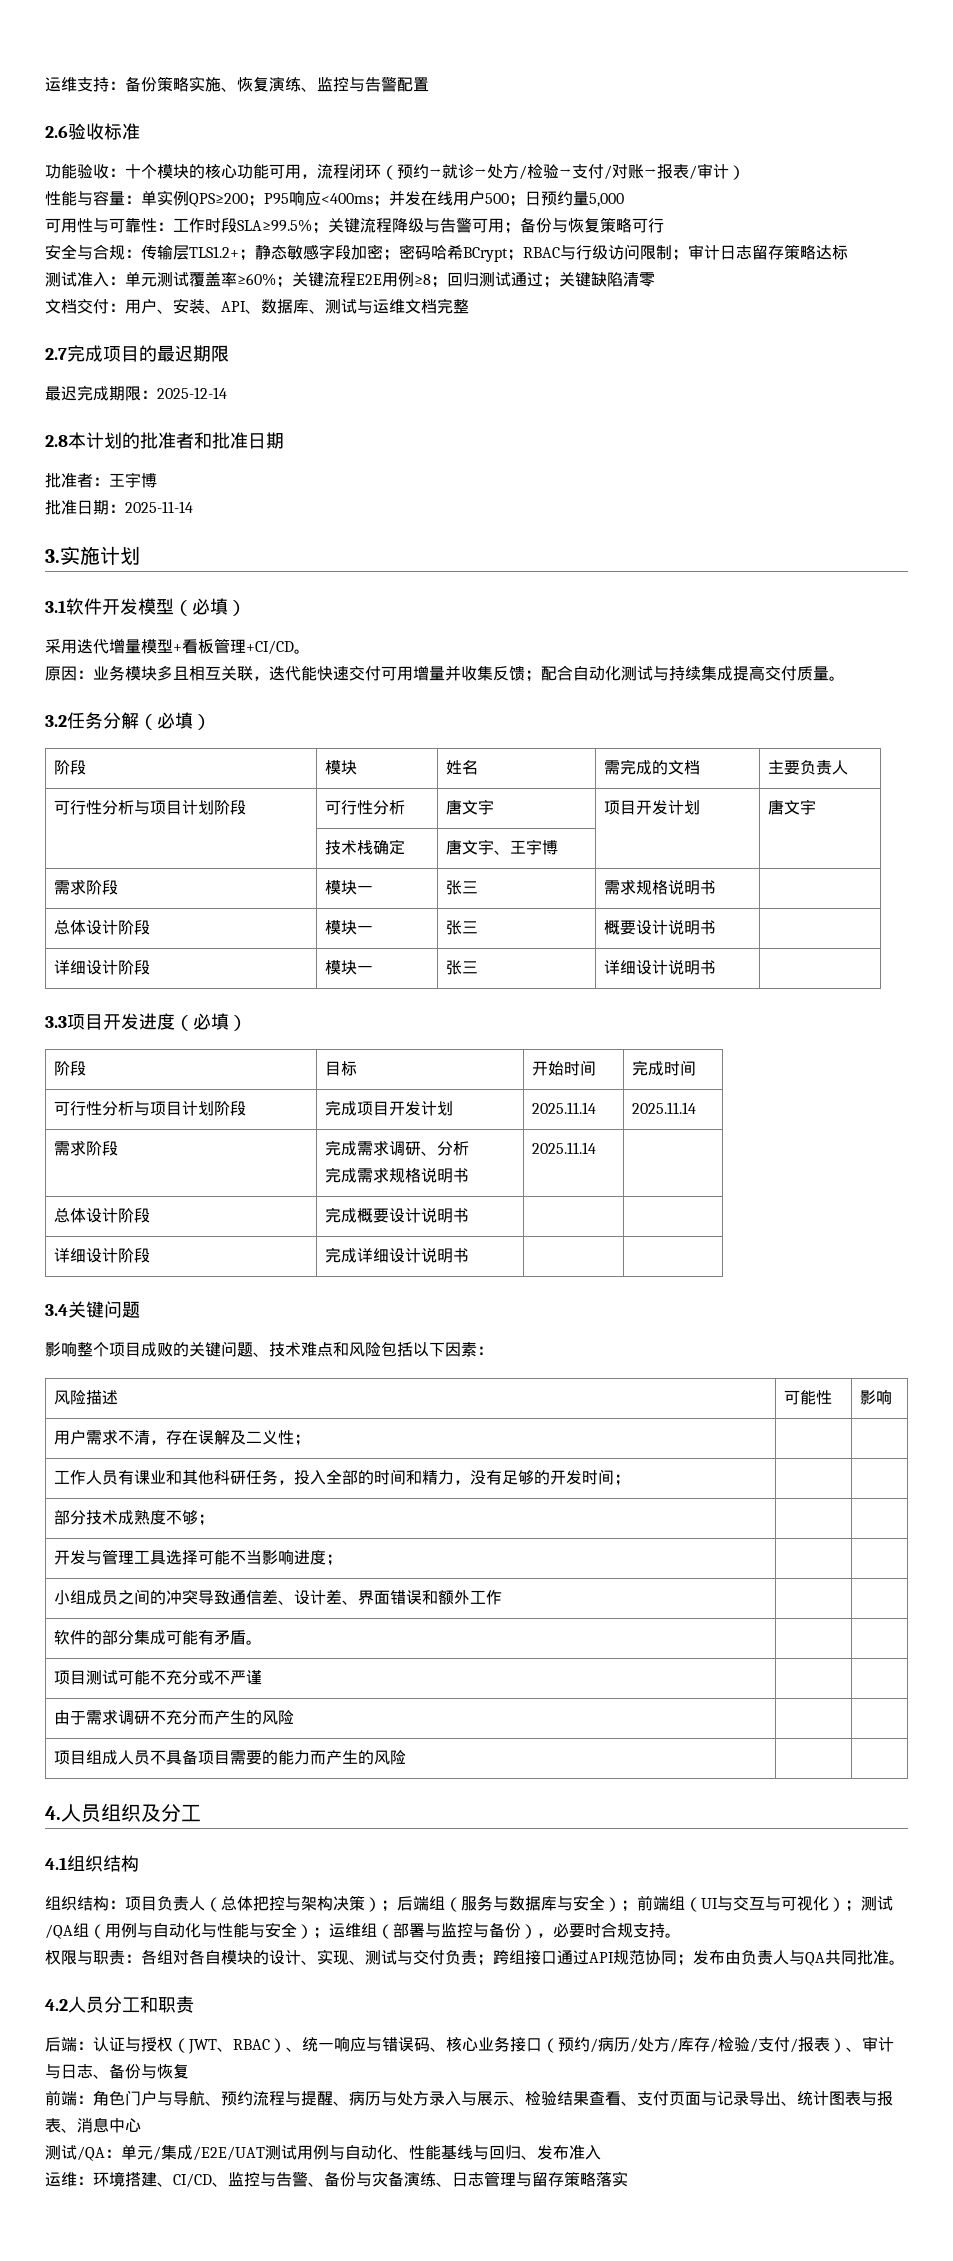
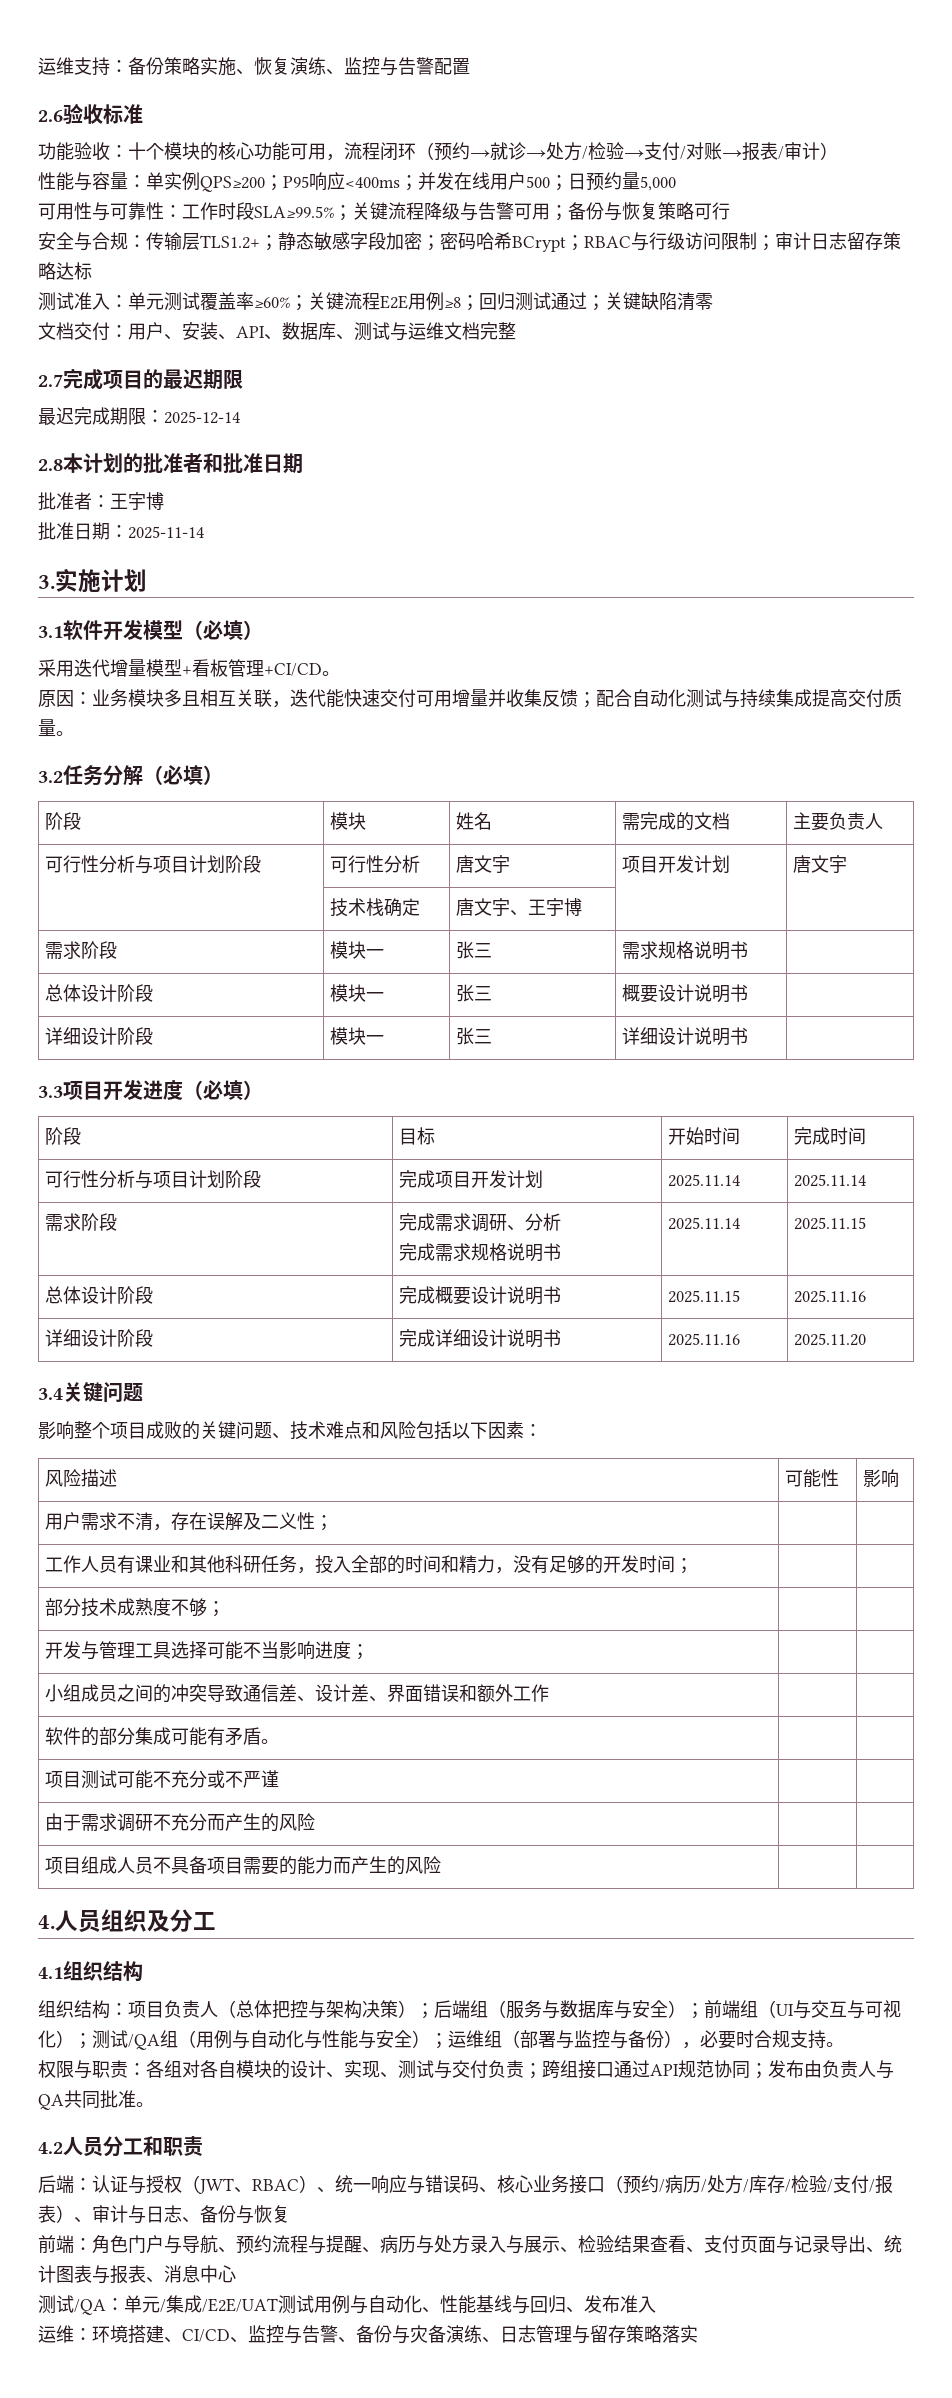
(596, 1148) none -> [794,1217,867,1230] 2025.11.15
(469, 1215) | -> [668,1290,741,1303] [794,1290,867,1303] 2025.11.15 | 2025.11.16
(469, 1255) | -> [668,1333,741,1346] [794,1333,867,1346] 2025.11.16 | 2025.11.20

